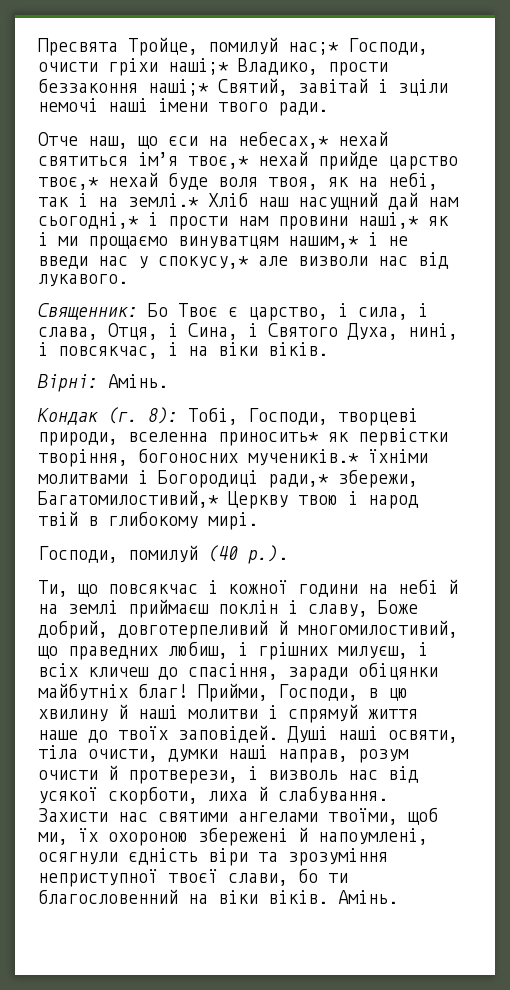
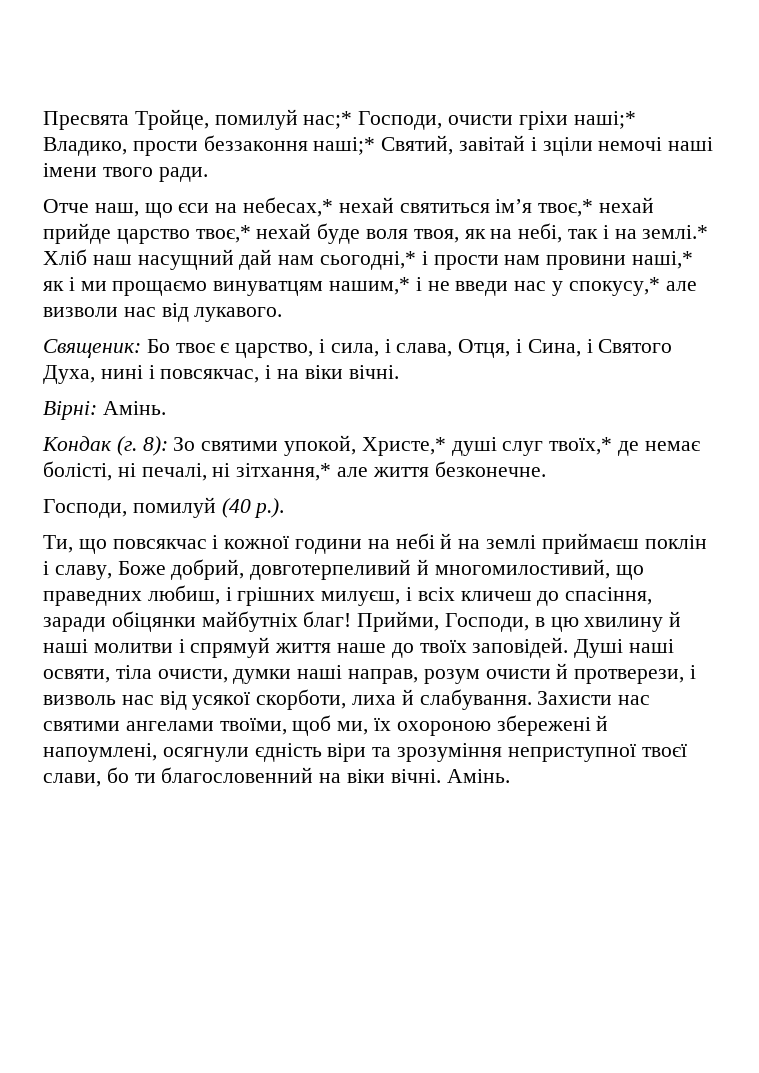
[38,303,218,320] Священник: Бо Твоє -> [43,339,215,358] Священик: Бо твоє
[408,323,458,340] нині, -> [100,365,143,379] нині
[268,342,328,356] віків. -> [348,365,399,379] вічні.
[188,407,418,426] [38,428,448,446] [38,448,428,467] [38,469,418,488] [38,490,419,509] [38,511,258,530] Тобі, Господи, творцеві природи, вселенна приносить* як первістки творіння, богоносних мучеників.* їхніми молитвами і Богородиці ради,* збережи, Багатомилостивий,* Церкву твою і народ твій в глибокому мирі. -> [173,435,700,456] [43,461,546,481] Зо святими упокой, Христе,* душі слуг твоїх,* де немає болісті, ні печалі, ні зітхання,* але життя безконечне.
[268,890,328,904] віків. -> [390,769,441,783] вічні.

